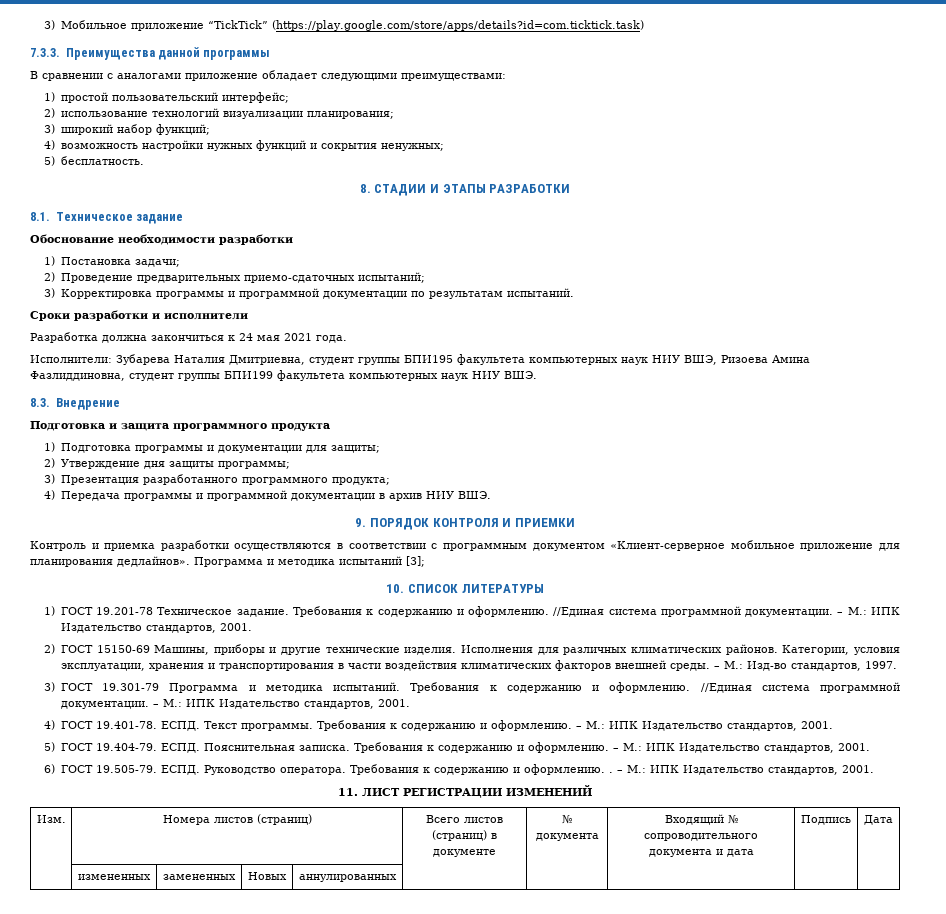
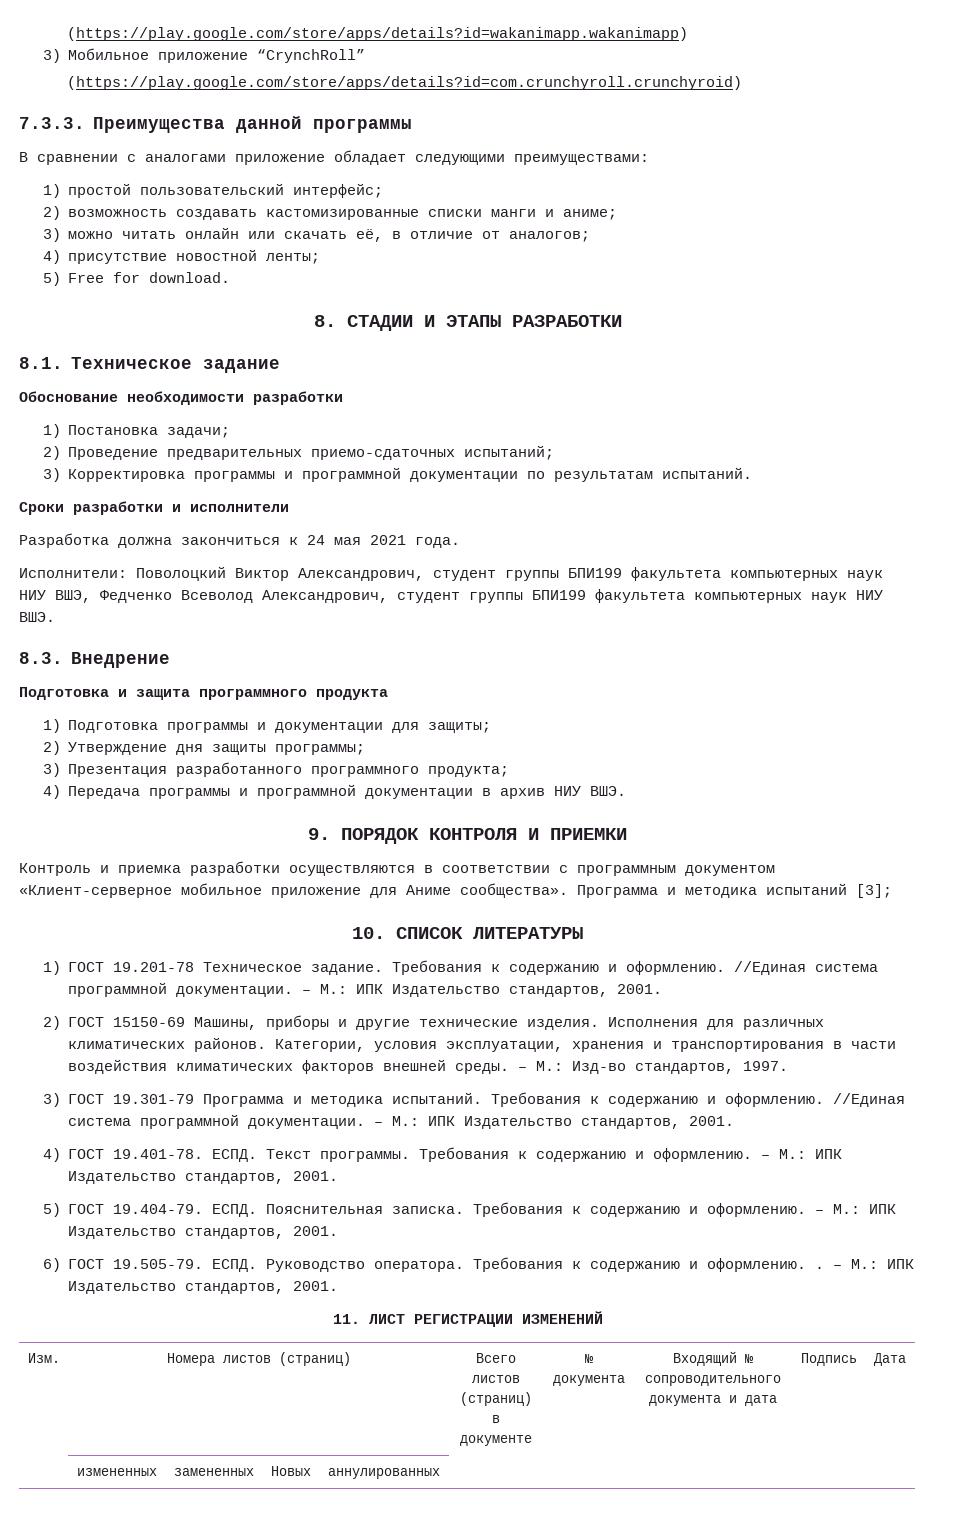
(44, 25) none -> [66,27,688,41] (https://play.google.com/store/apps/details?id=wakanimapp.wakanimapp) //
[207,20,644,31] “TickTick” (https://play.google.com/store/apps/details?id=com.ticktick.task) -> [257,49,366,63] [66,76,742,90] “CrynchRoll” // (https://play.google.com/store/apps/details?id=com.crunchyroll.crunchyroid)
[60,108,394,119] [44,124,210,135] [44,140,444,151] [44,156,144,166] использование технологий визуализации планирования; // 3) широкий набор функций; // 4) возможность настройки нужных функций и сокрытия ненужных; // 5) бесплатность. -> [68,209,618,220] [42,227,591,242] [42,249,321,264] [42,272,231,286] возможность создавать кастомизированные списки манги и аниме; // 3) можно читать онлайн или скачать её, в отличие от аналогов; // 4) присутствие новостной ленты; // 5) Free for download.
[116,354,453,365] Зубарева Наталия Дмитриевна, студент группы БПИ195 -> [136,566,622,581] Поволоцкий Виктор Александрович, студент группы БПИ199
[721,355,810,363] [30,371,125,381] Ризоева Амина Фазлиддиновна, -> [100,590,388,603] Федченко Всеволод Александрович,
[30,556,190,567] планирования дедлайнов». -> [406,883,568,898] Аниме сообщества».

